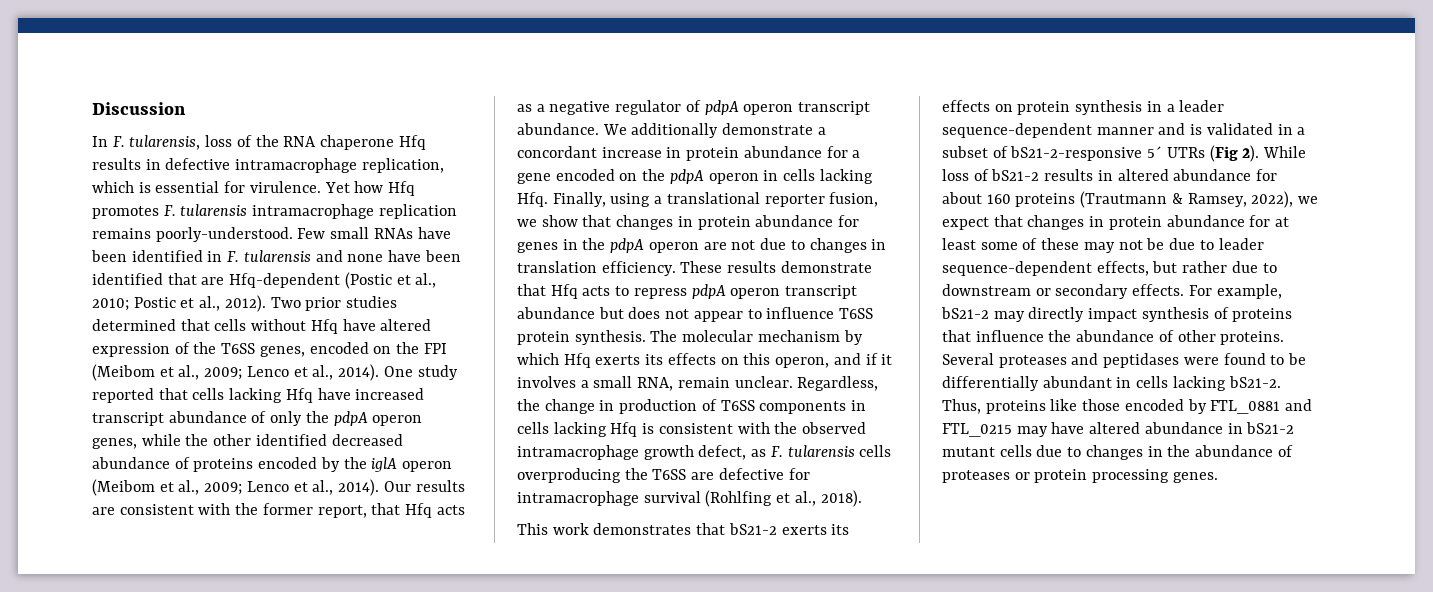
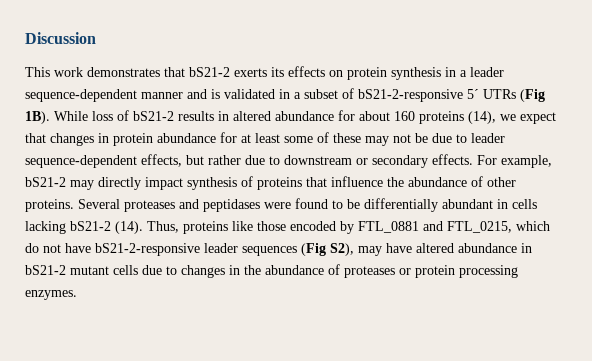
[92,135,426,150] [92,158,444,173] [92,181,416,196] [92,204,457,219] [92,227,451,242] [91,250,461,262] [92,272,437,289] [92,295,398,312] [92,319,432,334] [92,342,447,357] [92,364,458,381] [92,388,425,403] [92,411,423,426] [92,434,403,449] [92,457,453,472] [92,479,465,496] [92,503,465,518] [517,100,871,115] [517,123,826,138] [517,146,861,161] [517,169,873,184] [517,192,879,207] [517,215,860,230] [517,238,887,253] [517,261,872,276] [517,284,858,299] [517,307,874,322] [517,330,863,345] [517,353,893,368] [517,376,879,391] [517,399,867,414] [517,422,867,437] [517,445,892,460] [517,468,810,483] [517,490,862,507] // In F. tularensis, loss of the RNA chaperone Hfq results in defective intramacrophage replication, which is essential for virulence. Yet how Hfq promotes F. tularensis intramacrophage replication remains poorly-understood. Few small RNAs have been identified in F. tularensis and none have been identified that are Hfq-dependent (Postic et al., 2010; Postic et al., 2012). Two prior studies determined that cells without Hfq have altered expression of the T6SS genes, encoded on the FPI (Meibom et al., 2009; Lenco et al., 2014). One study reported that cells lacking Hfq have increased transcript abundance of only the pdpA operon genes, while the other identified decreased abundance of proteins encoded by the iglA operon (Meibom et al., 2009; Lenco et al., 2014). Our results are consistent with the former report, that Hfq acts as a negative regulator of pdpA operon transcript abundance. We additionally demonstrate a concordant increase in protein abundance for a gene encoded on the pdpA operon in cells lacking Hfq. Finally, using a translational reporter fusion, we show that changes in protein abundance for genes in the pdpA operon are not due to changes in translation efficiency. These results demonstrate that Hfq acts to repress pdpA operon transcript abundance but does not appear to influence T6SS protein synthesis. The molecular mechanism by which Hfq exerts its effects on this operon, and if it involves a small RNA, remain unclear. Regardless, the change in production of T6SS components in cells lacking Hfq is consistent with the observed intramacrophage growth defect, as F. tularensis cells overproducing the T6SS are defective for intramacrophage survival (Rohlfing et al., 2018). -> (96, 38) none
[1242,145,1260,162] 2). -> [25,111,50,124] 1B).
[1080,191,1294,208] (Trautmann & Ramsey, 2022), -> [468,111,496,124] (14),
[1228,376,1281,388] bS21-2. -> [70,221,143,234] bS21-2 (14).
[942,423,1012,437] FTL_0215 -> [447,221,550,233] [25,243,354,256] FTL_0215, which do not have bS21-2-responsive leader sequences (Fig S2),
[1172,472,1218,483] genes. -> [25,290,77,300] enzymes.

